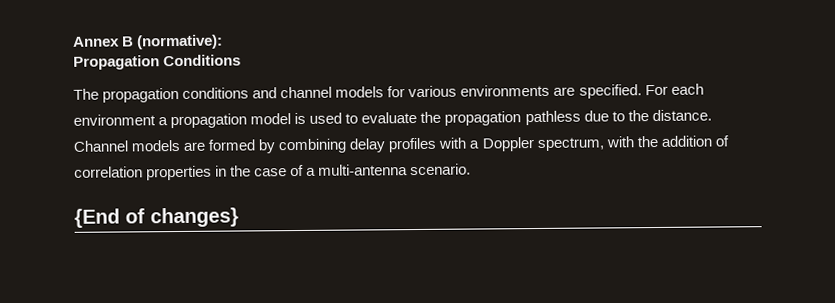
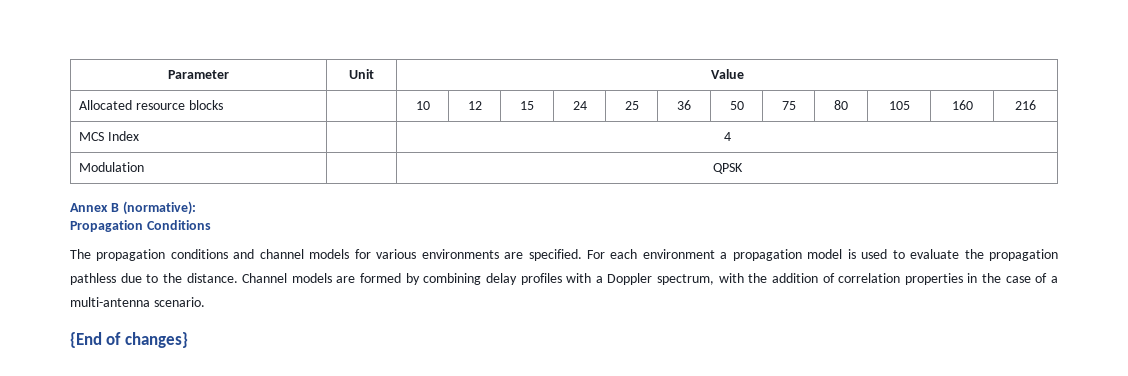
(73, 41) none -> [168,70,229,79] [349,69,374,79] [710,69,744,79] [79,100,223,110] [415,101,430,110] [467,101,482,110] [520,101,534,110] [572,101,587,110] [624,101,639,110] [677,100,691,110] [729,101,744,110] [781,101,796,110] [834,100,848,110] [888,101,910,110] [951,100,973,110] [1015,100,1036,110] [79,131,140,141] [723,132,731,141] [79,162,145,172] [712,163,743,174] Parameter | Unit | Value // Allocated resource blocks | | 10 | 12 | 15 | 24 | 25 | 36 | 50 | 75 | 80 | 105 | 160 | 216 // MCS Index | | 4 // Modulation | | QPSK //

